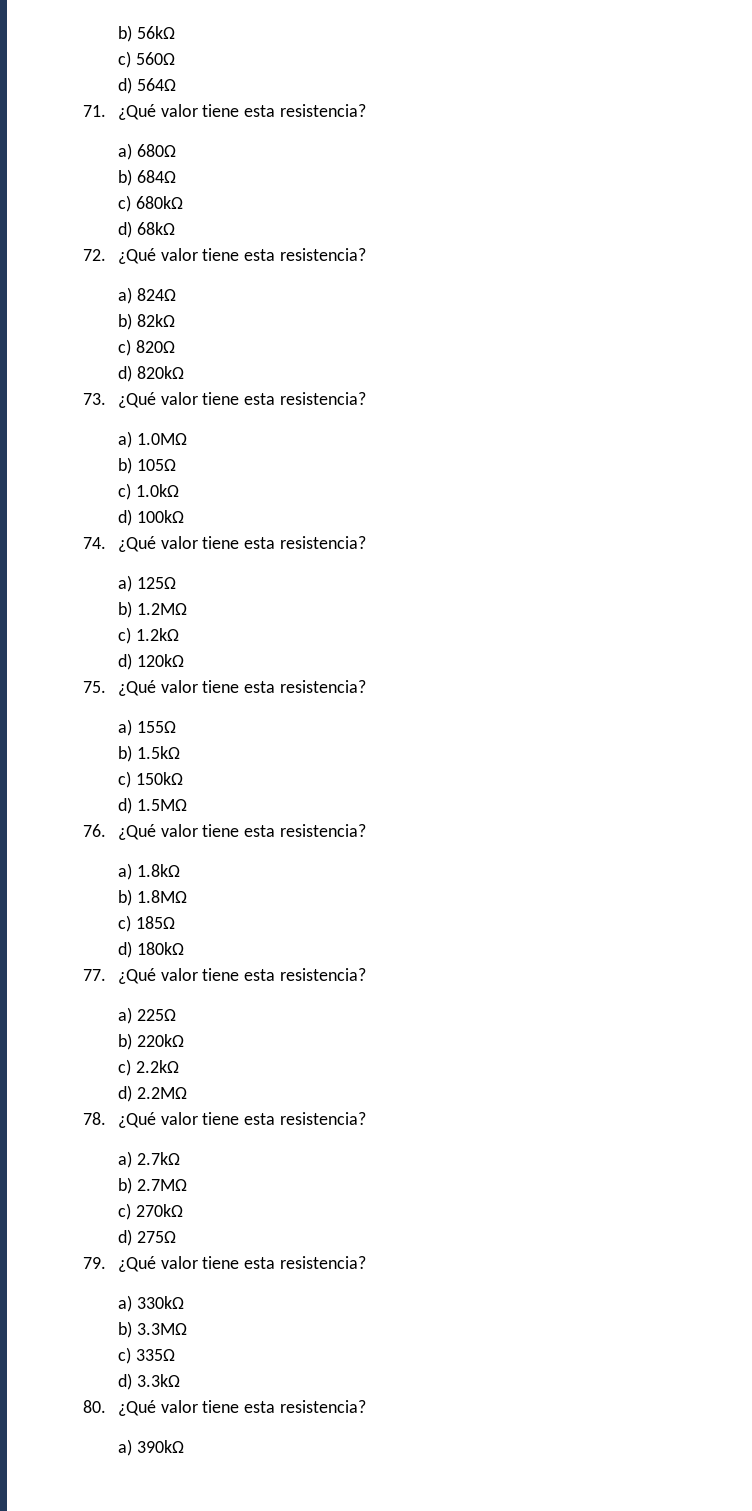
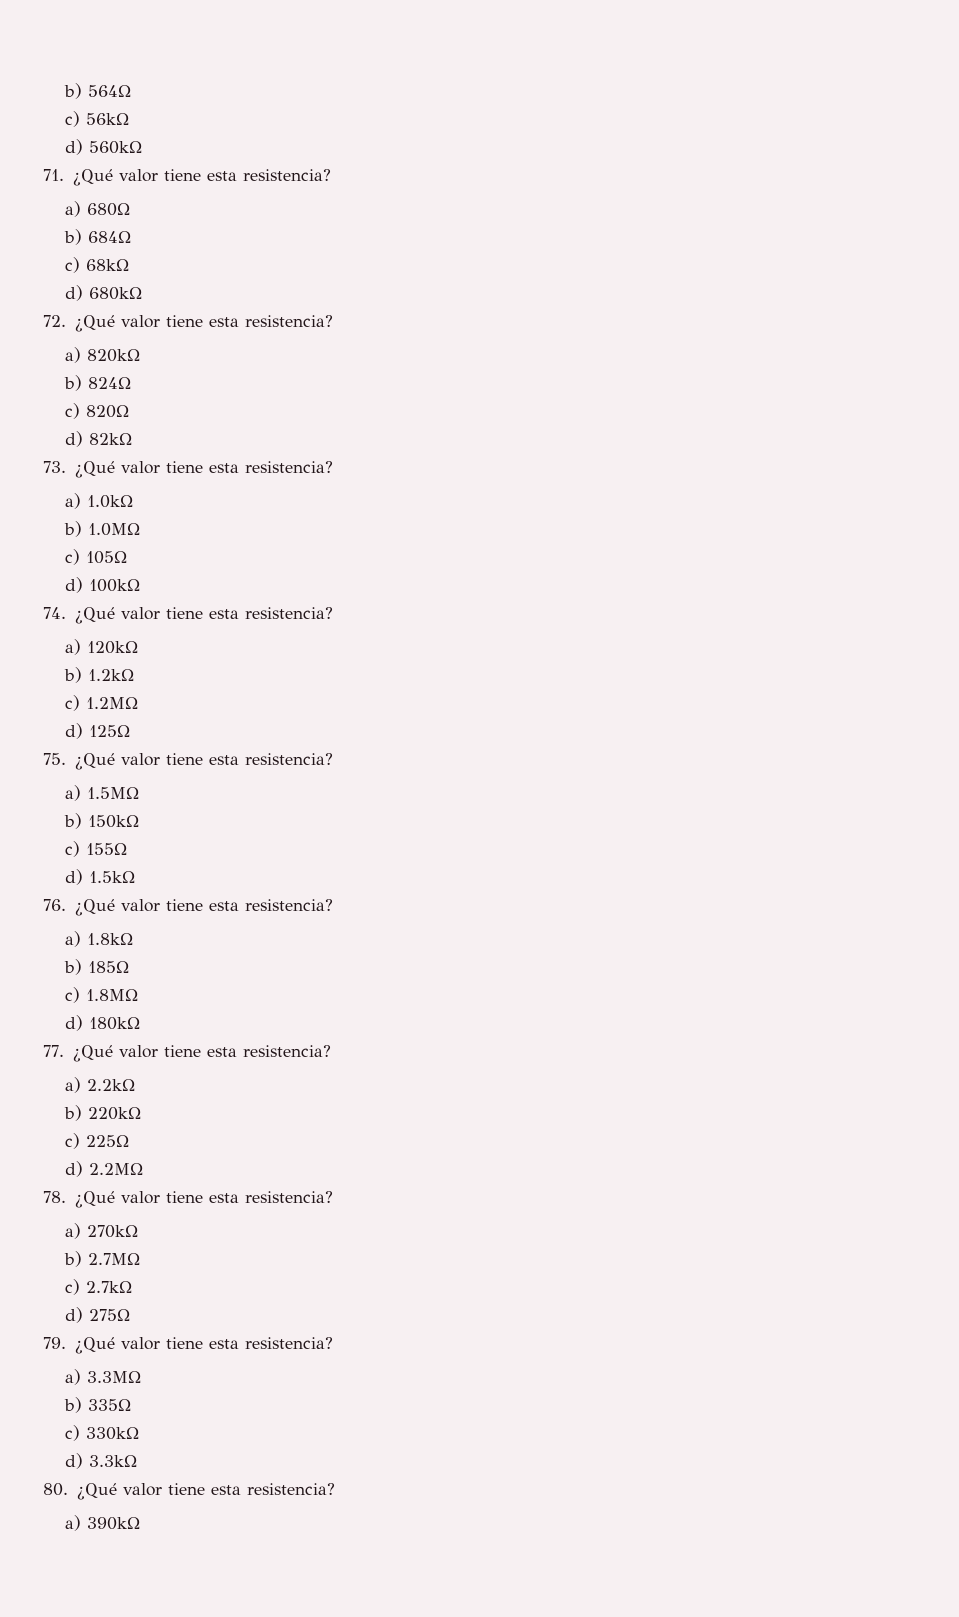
[117,25,132,42] b) -> [63,83,131,99] [64,111,80,127] b) 564Ω // c)
[117,51,175,68] [117,77,176,94] // c) 560Ω // d) 564Ω -> [64,139,142,155] // d) 560kΩ
[135,196,183,209] [117,221,175,238] 680kΩ // d) 68kΩ -> [85,259,129,271] [64,285,142,301] 68kΩ // d) 680kΩ
[136,288,176,301] [117,313,175,330] 824Ω // b) 82kΩ -> [86,349,140,362] [63,375,131,391] 820kΩ // b) 824Ω
[136,366,184,379] 820kΩ -> [88,433,132,445] 82kΩ
(132, 439) none -> [86,495,133,508] [63,521,82,537] 1.0kΩ // b)
[117,457,132,474] b) -> [64,549,80,565] c)
[117,483,179,500] // c) 1.0kΩ -> (127, 557) none
[136,577,176,589] [117,601,132,618] 125Ω // b) -> [86,641,138,654] [63,667,134,683] [64,695,80,711] 120kΩ // b) 1.2kΩ // c)
[117,627,179,644] [117,653,184,670] // c) 1.2kΩ // d) 120kΩ -> [64,723,130,739] // d) 125Ω
(132, 727) none -> [86,787,139,799] [63,813,139,829] [64,841,80,857] 1.5MΩ // b) 150kΩ // c)
[117,745,132,762] b) -> [64,869,83,885] d)
[117,771,183,788] [117,797,187,814] // c) 150kΩ // d) 1.5MΩ -> (135, 877) none
[136,890,187,903] [117,915,175,932] 1.8MΩ // c) 185Ω -> [87,961,129,973] [64,987,138,1003] 185Ω // c) 1.8MΩ
[136,1009,176,1021] 225Ω -> [86,1079,135,1091] 2.2kΩ
[135,1060,179,1073] 2.2kΩ -> [85,1135,129,1147] 225Ω
[136,1152,180,1165] 2.7kΩ -> [86,1225,138,1238] 270kΩ
[135,1204,183,1217] 270kΩ -> [85,1281,132,1293] 2.7kΩ
[136,1296,184,1309] [117,1321,187,1338] [117,1347,175,1364] 330kΩ // b) 3.3MΩ // c) 335Ω -> [86,1371,141,1383] [63,1397,131,1413] [64,1425,139,1441] 3.3MΩ // b) 335Ω // c) 330kΩ

